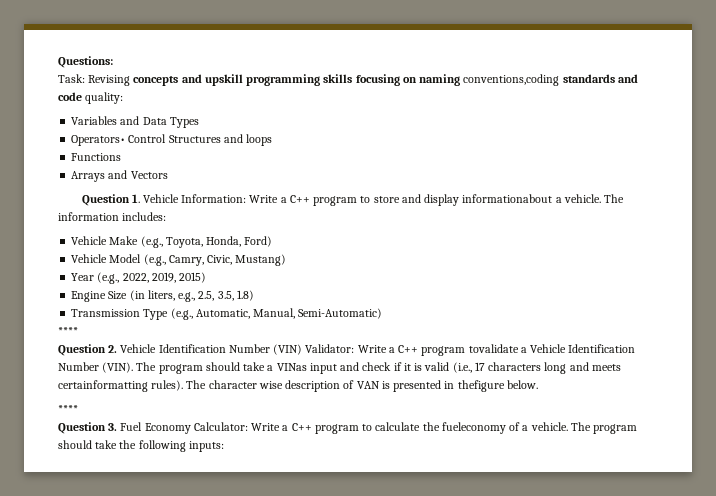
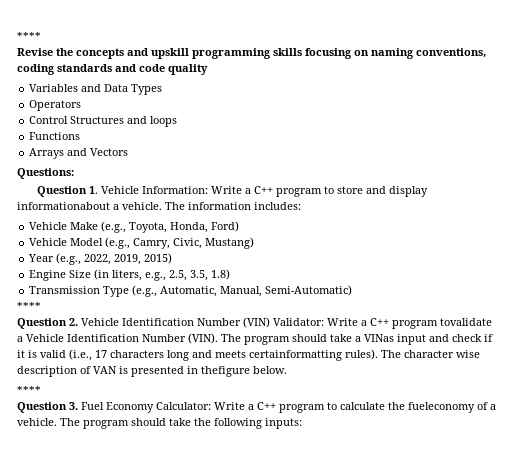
[58,56,113,68] [58,74,131,86] Questions: // Task: Revising -> [17,32,41,40] [17,48,73,56] **** // Revise the
[463,74,560,86] conventions,coding -> [416,48,486,58] [17,64,55,75] conventions, coding
[85,92,124,104] quality: -> [168,64,208,75] quality
[71,135,126,146] Operators• -> [29,100,82,111] Operators //
(168, 175) none -> [17,168,74,179] // Questions:

